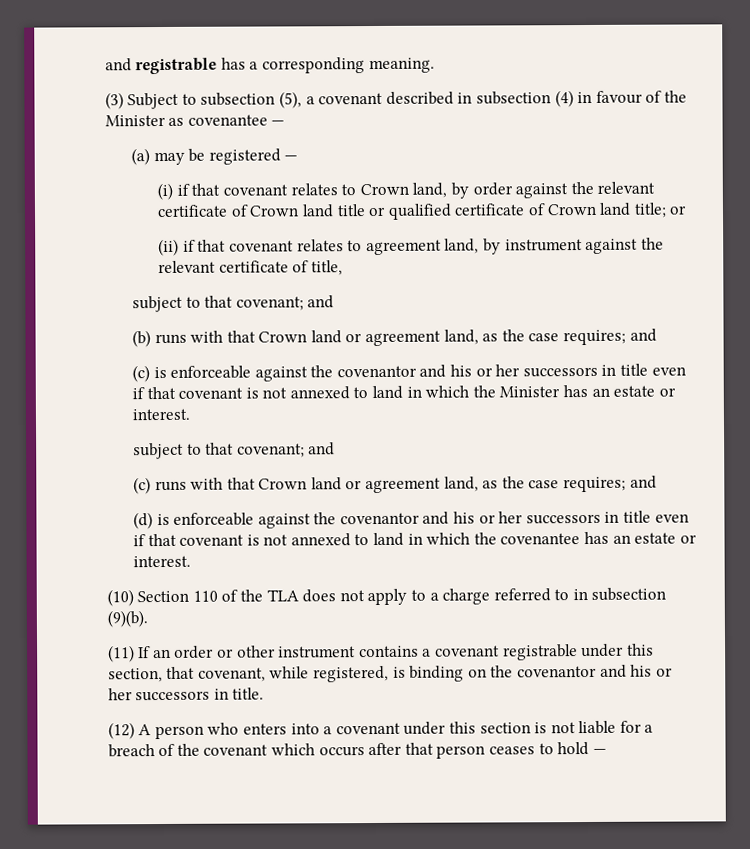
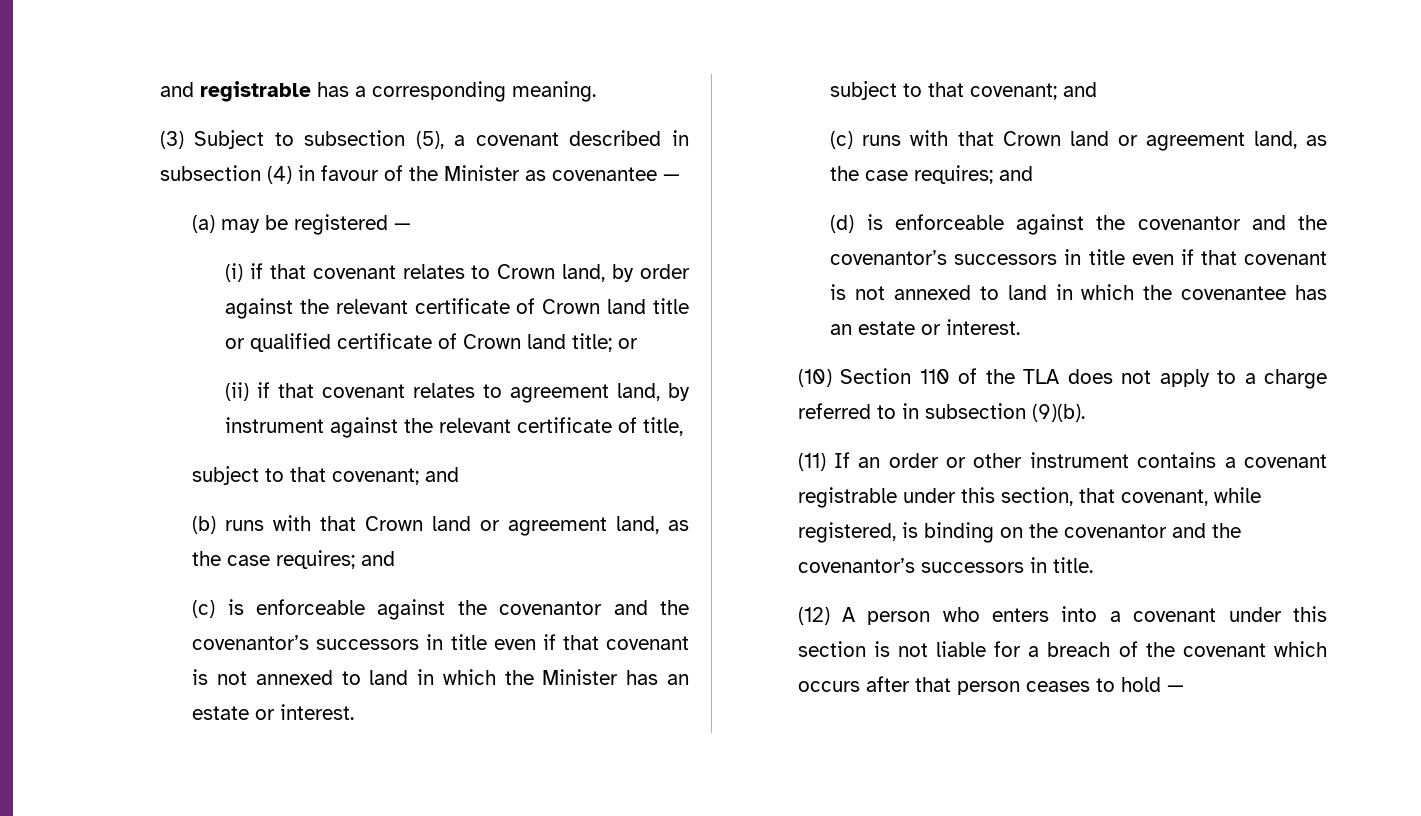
[450,364,521,377] his or her -> [660,600,689,615] [192,635,310,650] the covenantor’s
[453,511,524,524] his or her -> [1298,215,1327,230] [830,250,948,265] the covenantor’s
[630,664,673,677] [107,688,133,701] his or her -> [1211,523,1241,538] [797,558,915,573] the covenantor’s

